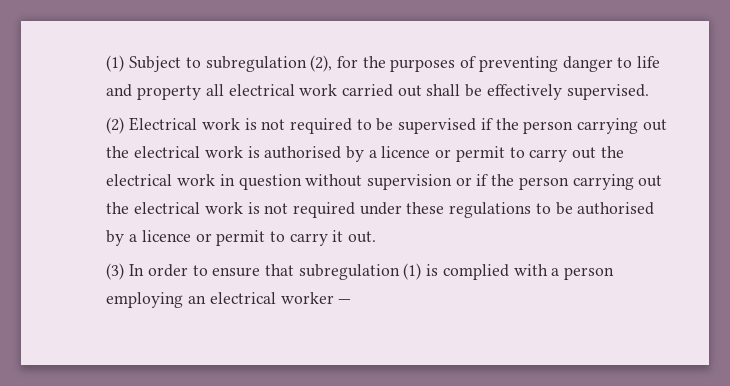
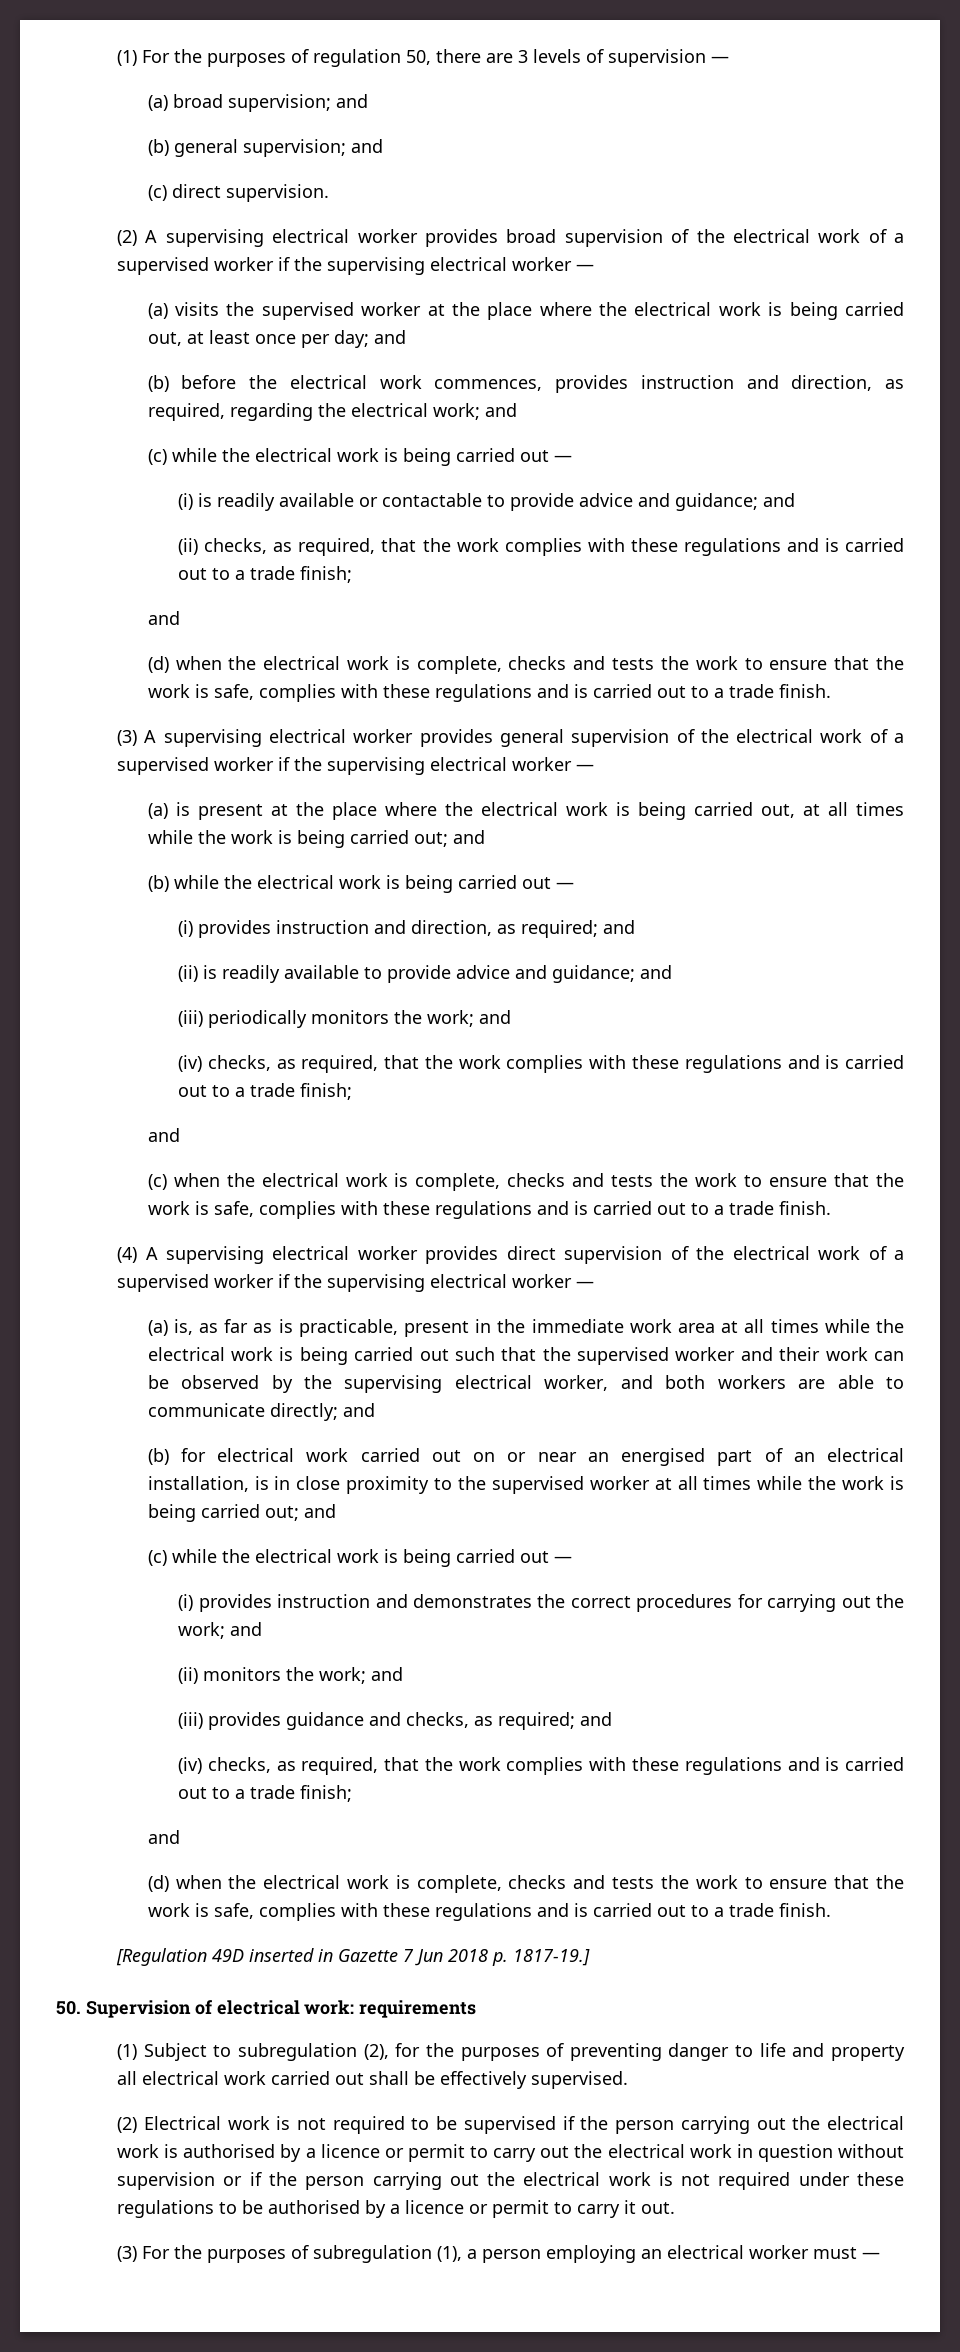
[106,55,125,72] (1) -> [117,49,730,67] [147,94,368,112] [147,139,383,157] [147,184,329,202] [117,229,905,247] [117,257,595,275] [147,302,905,320] [147,330,406,348] [147,375,904,393] [147,403,517,421] [147,448,572,466] [178,493,796,511] [178,538,905,556] [178,566,353,583] [147,611,180,625] [147,656,904,674] [147,684,831,702] [117,729,905,747] [117,757,595,775] [147,802,904,820] [147,830,485,848] [147,875,574,893] [178,920,636,938] [178,965,673,983] [178,1010,512,1028] [178,1055,904,1073] [178,1083,353,1100] [147,1128,180,1142] [147,1173,904,1191] [147,1201,831,1219] [117,1246,904,1264] [117,1274,595,1292] [147,1319,905,1337] [147,1347,905,1365] [147,1375,904,1393] [147,1403,375,1421] [147,1448,904,1466] [147,1476,905,1494] [147,1504,336,1522] [147,1549,572,1567] [178,1594,904,1612] [178,1622,263,1639] [178,1667,404,1684] [178,1712,613,1730] [178,1757,904,1775] [178,1785,353,1802] [147,1830,180,1844] [147,1875,904,1893] [147,1903,831,1921] [116,1948,591,1966] [56,2000,477,2018] [117,2044,138,2060] (1) For the purposes of regulation 50, there are 3 levels of supervision — // (a) broad supervision; and // (b) general supervision; and // (c) direct supervision. // (2) A supervising electrical worker provides broad supervision of the electrical work of a supervised worker if the supervising electrical worker — // (a) visits the supervised worker at the place where the electrical work is being carried out, at least once per day; and // (b) before the electrical work commences, provides instruction and direction, as required, regarding the electrical work; and // (c) while the electrical work is being carried out — // (i) is readily available or contactable to provide advice and guidance; and // (ii) checks, as required, that the work complies with these regulations and is carried out to a trade finish; // and // (d) when the electrical work is complete, checks and tests the work to ensure that the work is safe, complies with these regulations and is carried out to a trade finish. // (3) A supervising electrical worker provides general supervision of the electrical work of a supervised worker if the supervising electrical worker — // (a) is present at the place where the electrical work is being carried out, at all times while the work is being carried out; and // (b) while the electrical work is being carried out — // (i) provides instruction and direction, as required; and // (ii) is readily available to provide advice and guidance; and // (iii) periodically monitors the work; and // (iv) checks, as required, that the work complies with these regulations and is carried out to a trade finish; // and // (c) when the electrical work is complete, checks and tests the work to ensure that the work is safe, complies with these regulations and is carried out to a trade finish. // (4) A supervising electrical worker provides direct supervision of the electrical work of a supervised worker if the supervising electrical worker — // (a) is, as far as is practicable, present in the immediate work area at all times while the electrical work is being carried out such that the supervised worker and their work can be observed by the supervising electrical worker, and both workers are able to communicate directly; and // (b) for electrical work carried out on or near an energised part of an electrical installation, is in close proximity to the supervised worker at all times while the work is being carried out; and // (c) while the electrical work is being carried out — // (i) provides instruction and demonstrates the correct procedures for carrying out the work; and // (ii) monitors the work; and // (iii) provides guidance and checks, as required; and // (iv) checks, as required, that the work complies with these regulations and is carried out to a trade finish; // and // (d) when the electrical work is complete, checks and tests the work to ensure that the work is safe, complies with these regulations and is carried out to a trade finish. // [Regulation 49D inserted in Gazette 7 Jun 2018 p. 1817-19.] // 50. Supervision of electrical work: requirements // (1)
[129,263,548,280] In order to ensure that subregulation (1) is complied with -> [142,2245,463,2263] For the purposes of subregulation (1),
(334, 298) none -> [813,2247,858,2259] must

